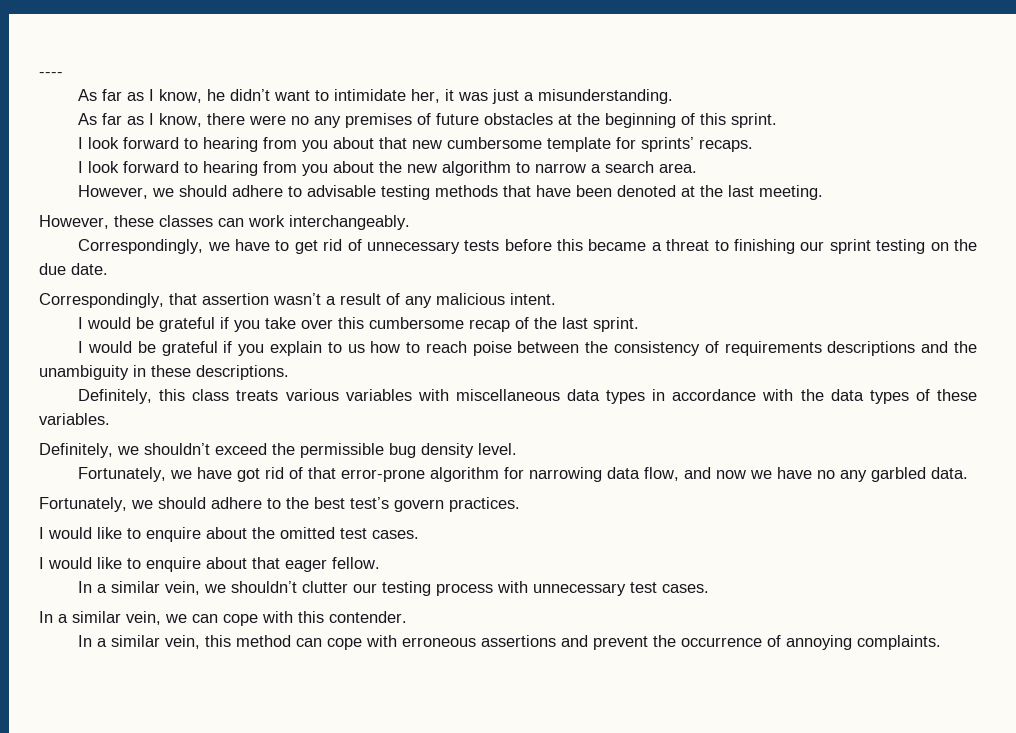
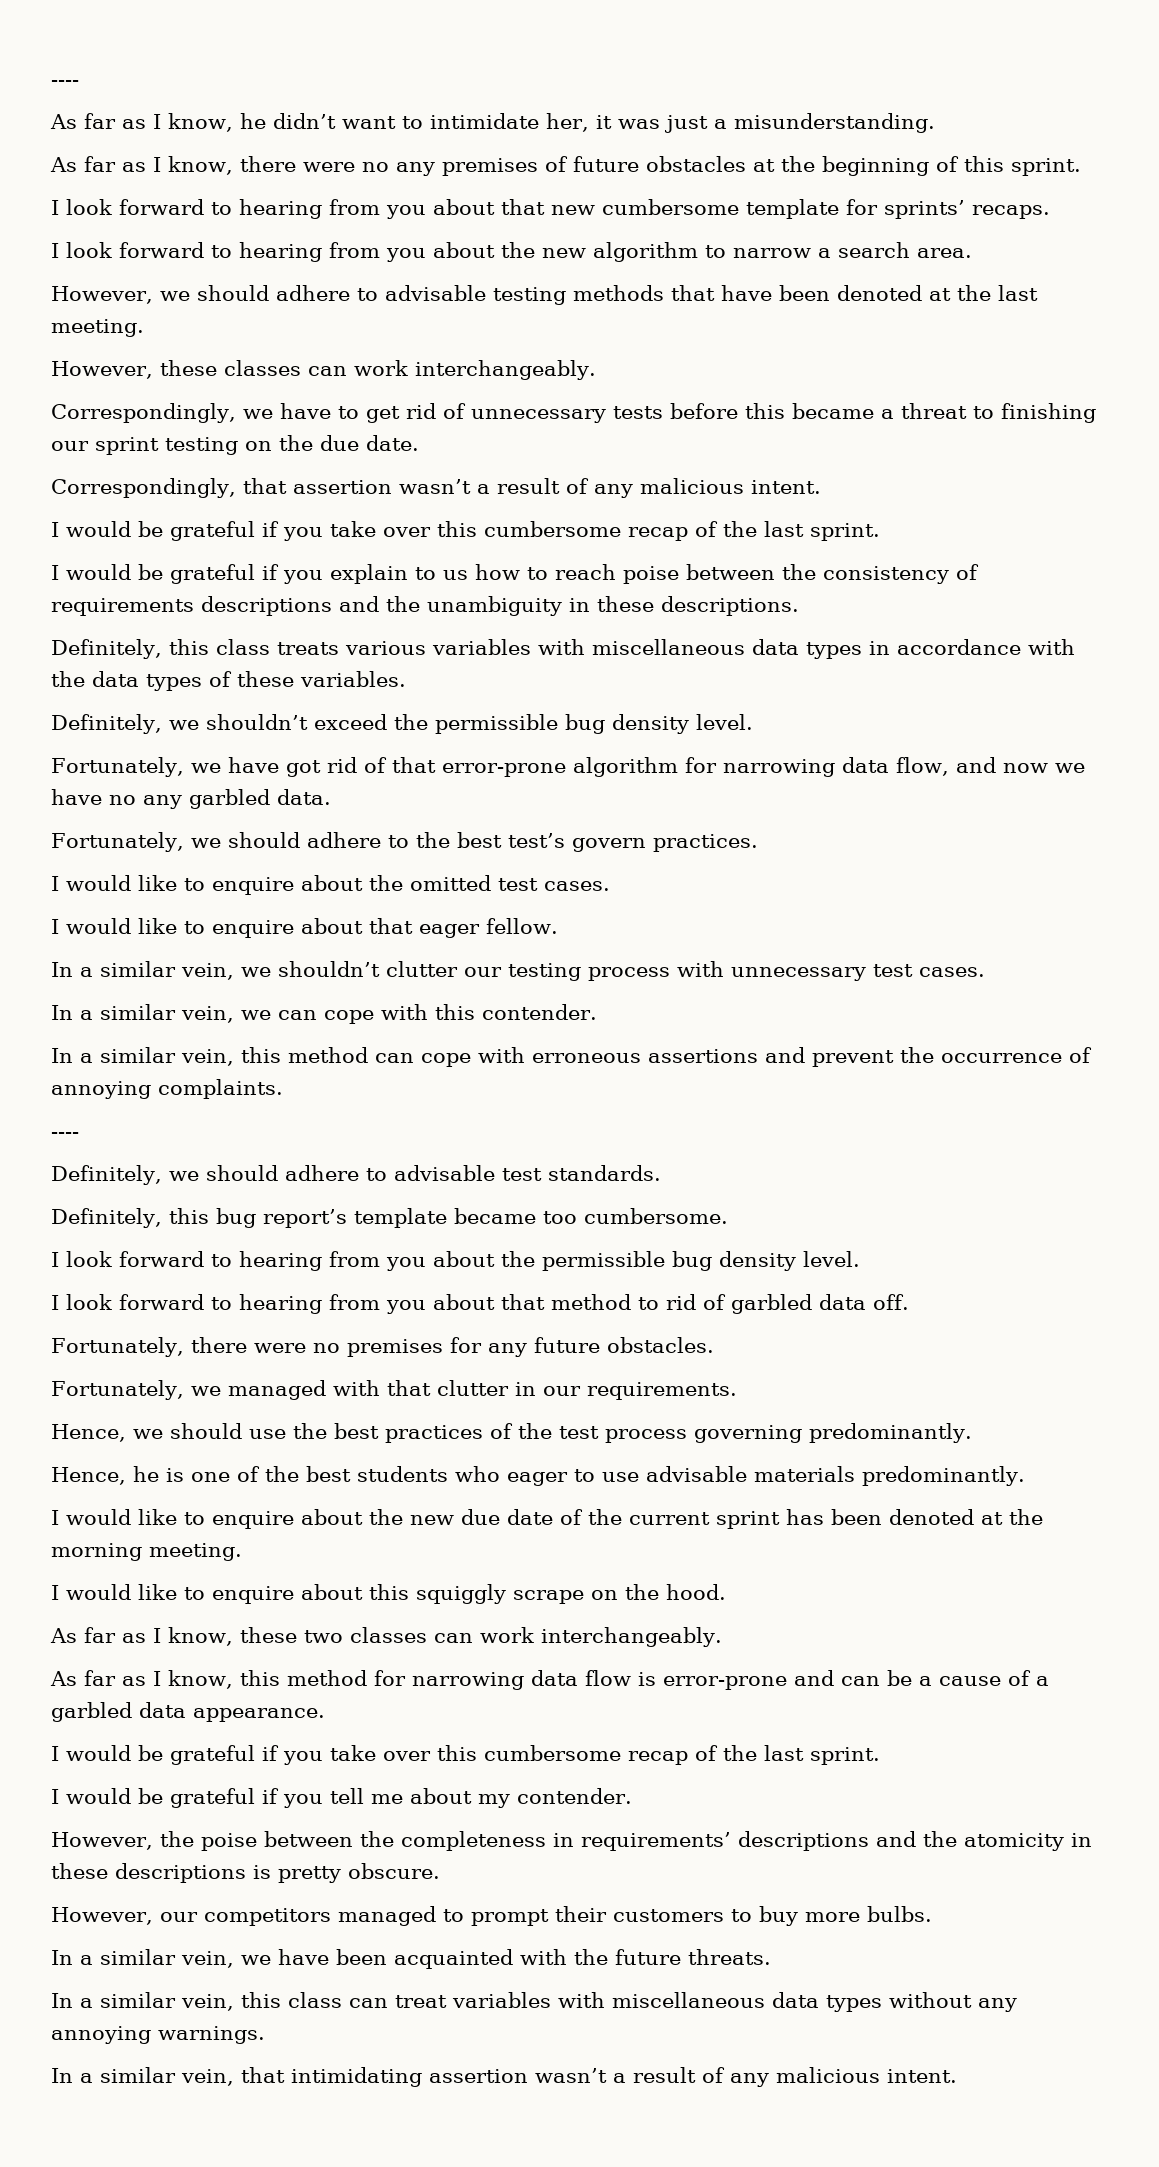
(942, 642) none -> [51,1132,79,1138] [51,1165,661,1185] [51,1208,728,1228] [51,1251,860,1271] [51,1294,909,1314] [51,1337,714,1357] [51,1380,737,1400] [51,1423,972,1443] [51,1466,1025,1486] [51,1509,1043,1529] [51,1543,242,1561] [51,1584,726,1604] [50,1627,722,1647] [50,1670,1049,1690] [51,1702,325,1722] [51,1745,880,1765] [51,1788,632,1808] [51,1831,1092,1851] [51,1863,440,1883] [51,1906,932,1926] [51,1949,771,1969] [51,1992,1017,2012] [51,2026,265,2044] [51,2067,957,2087] // ---- // Definitely, we should adhere to advisable test standards. // Definitely, this bug report’s template became too cumbersome. // I look forward to hearing from you about the permissible bug density level. // I look forward to hearing from you about that method to rid of garbled data off. // Fortunately, there were no premises for any future obstacles. // Fortunately, we managed with that clutter in our requirements. // Hence, we should use the best practices of the test process governing predominantly. // Hence, he is one of the best students who eager to use advisable materials predominantly. // I would like to enquire about the new due date of the current sprint has been denoted at the morning meeting. // I would like to enquire about this squiggly scrape on the hood. // As far as I know, these two classes can work interchangeably. // As far as I know, this method for narrowing data flow is error-prone and can be a cause of a garbled data appearance. // I would be grateful if you take over this cumbersome recap of the last sprint. // I would be grateful if you tell me about my contender. // However, the poise between the completeness in requirements’ descriptions and the atomicity in these descriptions is pretty obscure. // However, our competitors managed to prompt their customers to buy more bulbs. // In a similar vein, we have been acquainted with the future threats. // In a similar vein, this class can treat variables with miscellaneous data types without any annoying warnings. // In a similar vein, that intimidating assertion wasn’t a result of any malicious intent.

